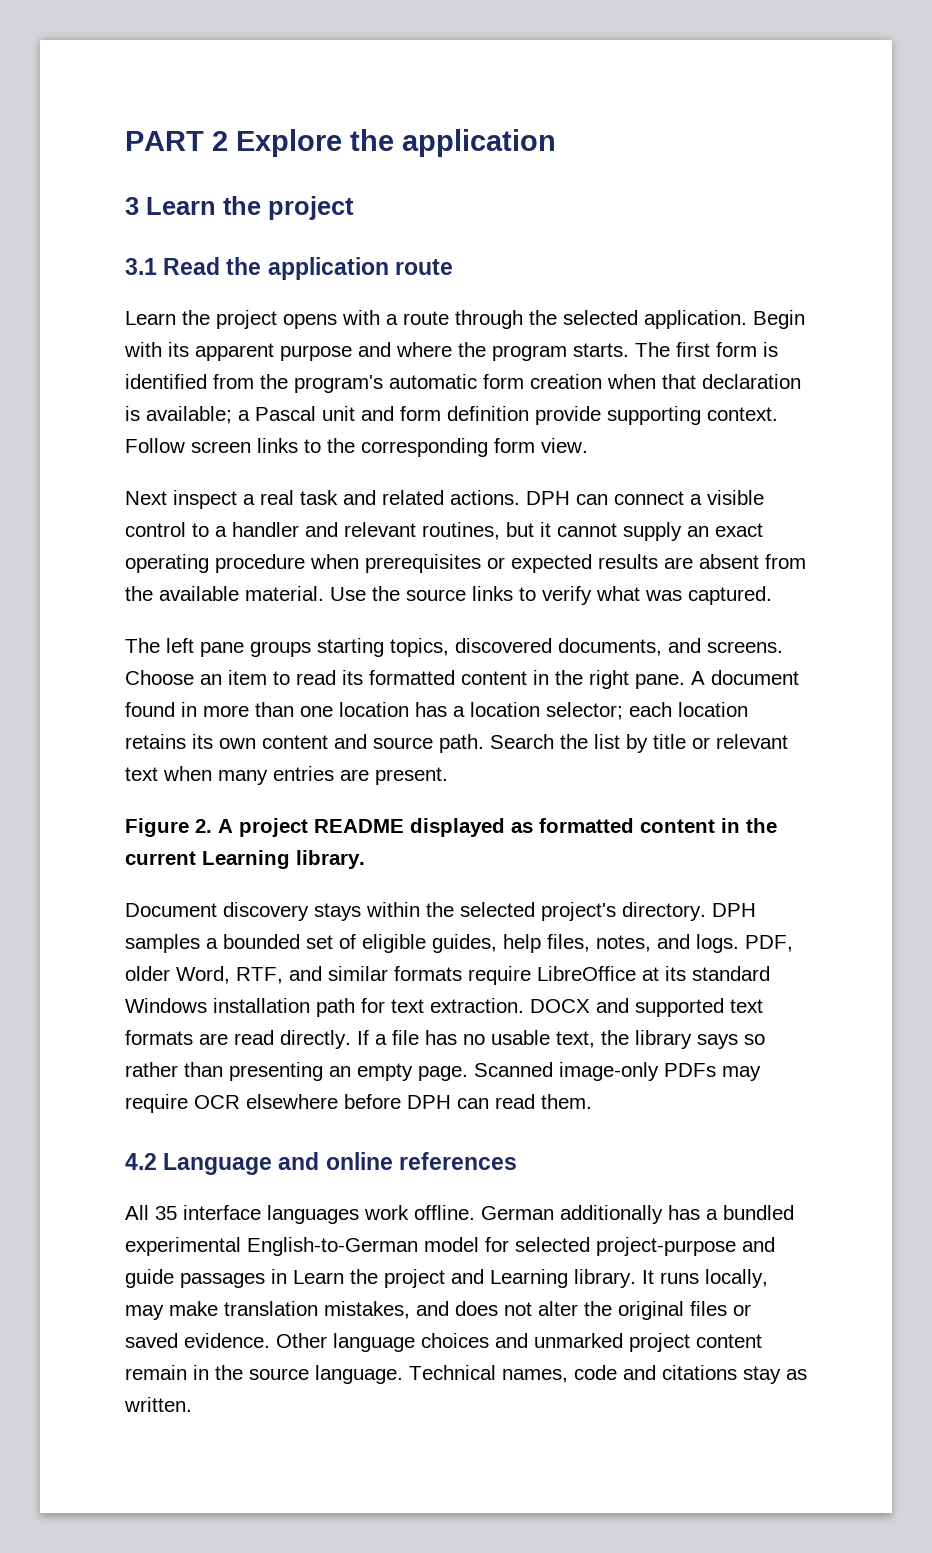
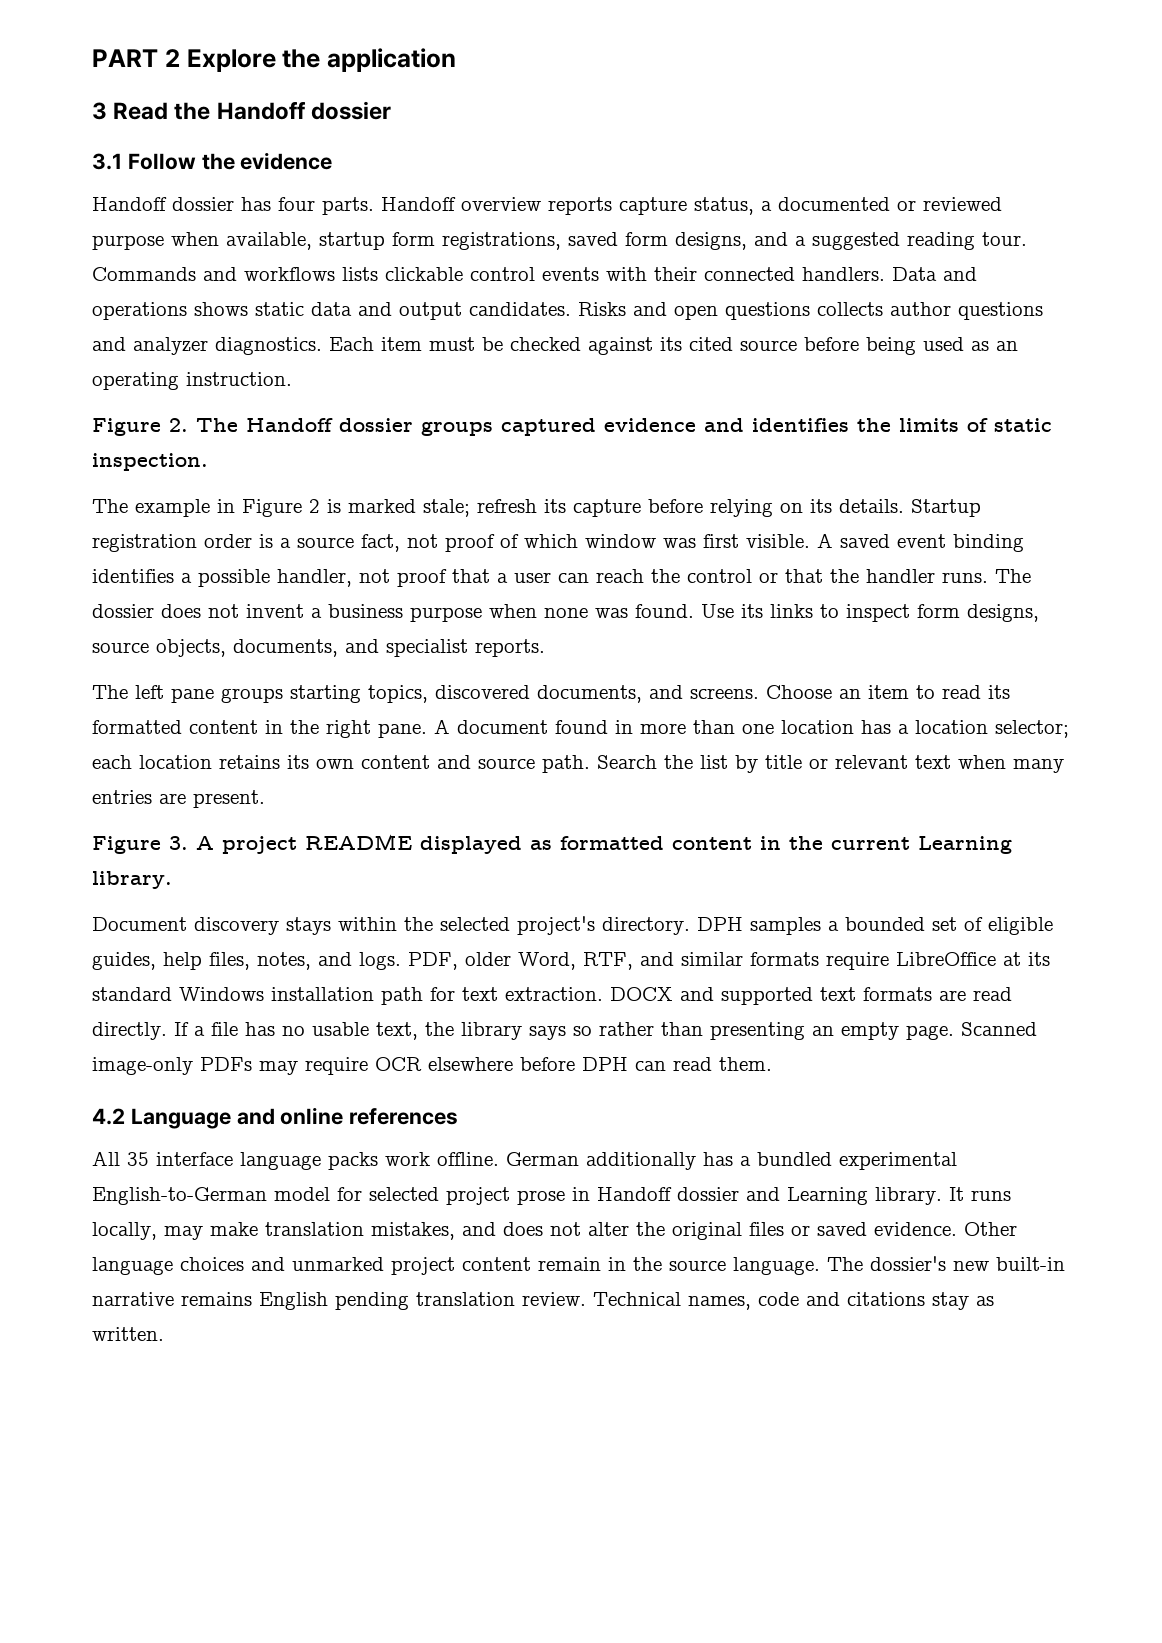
[146,196,354,220] [125,257,453,280] [125,310,805,329] [124,342,778,361] [125,374,801,393] [125,406,778,425] [125,438,588,457] [125,490,764,509] [125,522,763,541] [125,554,806,573] [125,586,772,605] Learn the project // 3.1 Read the application route // Learn the project opens with a route through the selected application. Begin with its apparent purpose and where the program starts. The first form is identified from the program's automatic form creation when that declaration is available; a Pascal unit and form definition provide supporting context. Follow screen links to the corresponding form view. // Next inspect a real task and related actions. DPH can connect a visible control to a handler and relevant routines, but it cannot supply an exact operating procedure when prerequisites or expected results are absent from the available material. Use the source links to verify what was captured. -> [113,101,391,120] [92,152,333,170] [92,197,1002,215] [92,232,1027,250] [92,267,977,281] [92,302,1043,320] [92,337,1018,355] [92,372,292,390] [92,418,1052,436] [92,453,208,471] [92,499,981,517] [92,533,1024,552] [92,569,1031,587] [92,604,1039,622] [92,639,545,657] Read the Handoff dossier // 3.1 Follow the evidence // Handoff dossier has four parts. Handoff overview reports capture status, a documented or reviewed purpose when available, startup form registrations, saved form designs, and a suggested reading tour. Commands and workflows lists clickable control events with their connected handlers. Data and operations shows static data and output candidates. Risks and open questions collects author questions and analyzer diagnostics. Each item must be checked against its cited source before being used as an operating instruction. // Figure 2. The Handoff dossier groups captured evidence and identifies the limits of static inspection. // The example in Figure 2 is marked stale; refresh its capture before relying on its details. Startup registration order is a source fact, not proof of which window was first visible. A saved event binding identifies a possible handler, not proof that a user can reach the control or that the handler runs. The dossier does not invent a business purpose when none was found. Use its links to inspect form designs, source objects, documents, and specialist reports.
[195,819,212,833] 2. -> [169,836,188,850] 3.
[267,1205,359,1224] languages -> [240,1152,378,1170] language packs
[596,1237,775,1256] [125,1269,445,1288] project-purpose and guide passages in Learn the project -> [446,1187,739,1205] project prose in Handoff dossier
(403, 1374) none -> [827,1256,1065,1271] [92,1292,586,1310] The dossier's new built-in narrative remains English pending translation review.

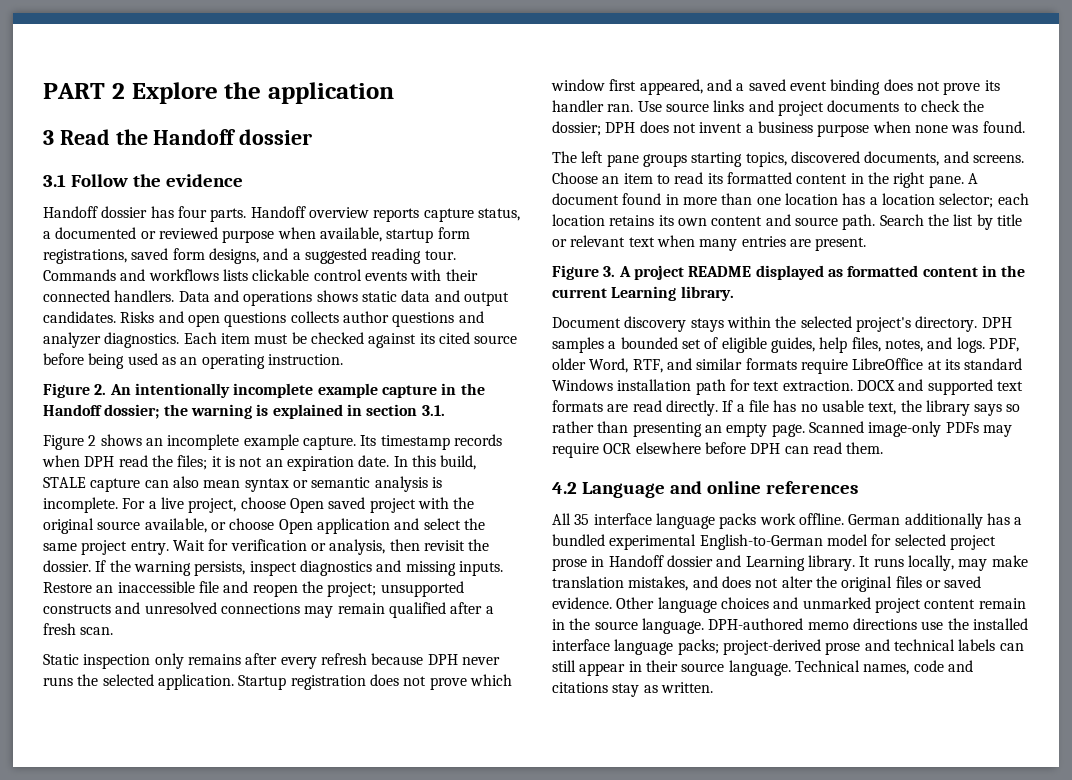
[196,418,1052,436] [92,453,208,471] [92,499,981,517] [92,533,1024,552] [92,569,1031,587] [92,604,154,618] The Handoff dossier groups captured evidence and identifies the limits of static inspection. // The example in Figure 2 is marked stale; refresh its capture before relying on its details. Startup registration order is a source fact, not proof of which window was first visible. A saved event binding identifies a possible handler, not proof that a user can reach the control or that the handler runs. The dossier -> [109,383,485,398] [43,404,445,419] [43,434,502,450] [42,455,477,471] [43,476,442,492] [43,497,475,513] [43,518,485,534] [43,539,490,555] [43,560,503,576] [43,581,464,597] [43,602,494,618] [43,623,114,635] [43,653,500,669] [43,674,512,690] [551,79,1000,95] [552,100,985,116] [552,121,636,136] An intentionally incomplete example capture in the Handoff dossier; the warning is explained in section 3.1. // Figure 2 shows an incomplete example capture. Its timestamp records when DPH read the files; it is not an expiration date. In this build, STALE capture can also mean syntax or semantic analysis is incomplete. For a live project, choose Open saved project with the original source available, or choose Open application and select the same project entry. Wait for verification or analysis, then revisit the dossier. If the warning persists, inspect diagnostics and missing inputs. Restore an inaccessible file and reopen the project; unsupported constructs and unresolved connections may remain qualified after a fresh scan. // Static inspection only remains after every refresh because DPH never runs the selected application. Startup registration does not prove which window first appeared, and a saved event binding does not prove its handler ran. Use source links and project documents to check the dossier; DPH
[701,604,1039,622] [92,639,545,657] Use its links to inspect form designs, source objects, documents, and specialist reports. -> (1025, 127) none
[827,1256,1065,1271] [92,1292,586,1310] The dossier's new built-in narrative remains English pending translation review. -> [708,618,1028,630] [552,639,1024,655] [552,660,791,676] DPH-authored memo directions use the installed interface language packs; project-derived prose and technical labels can still appear in their source language.

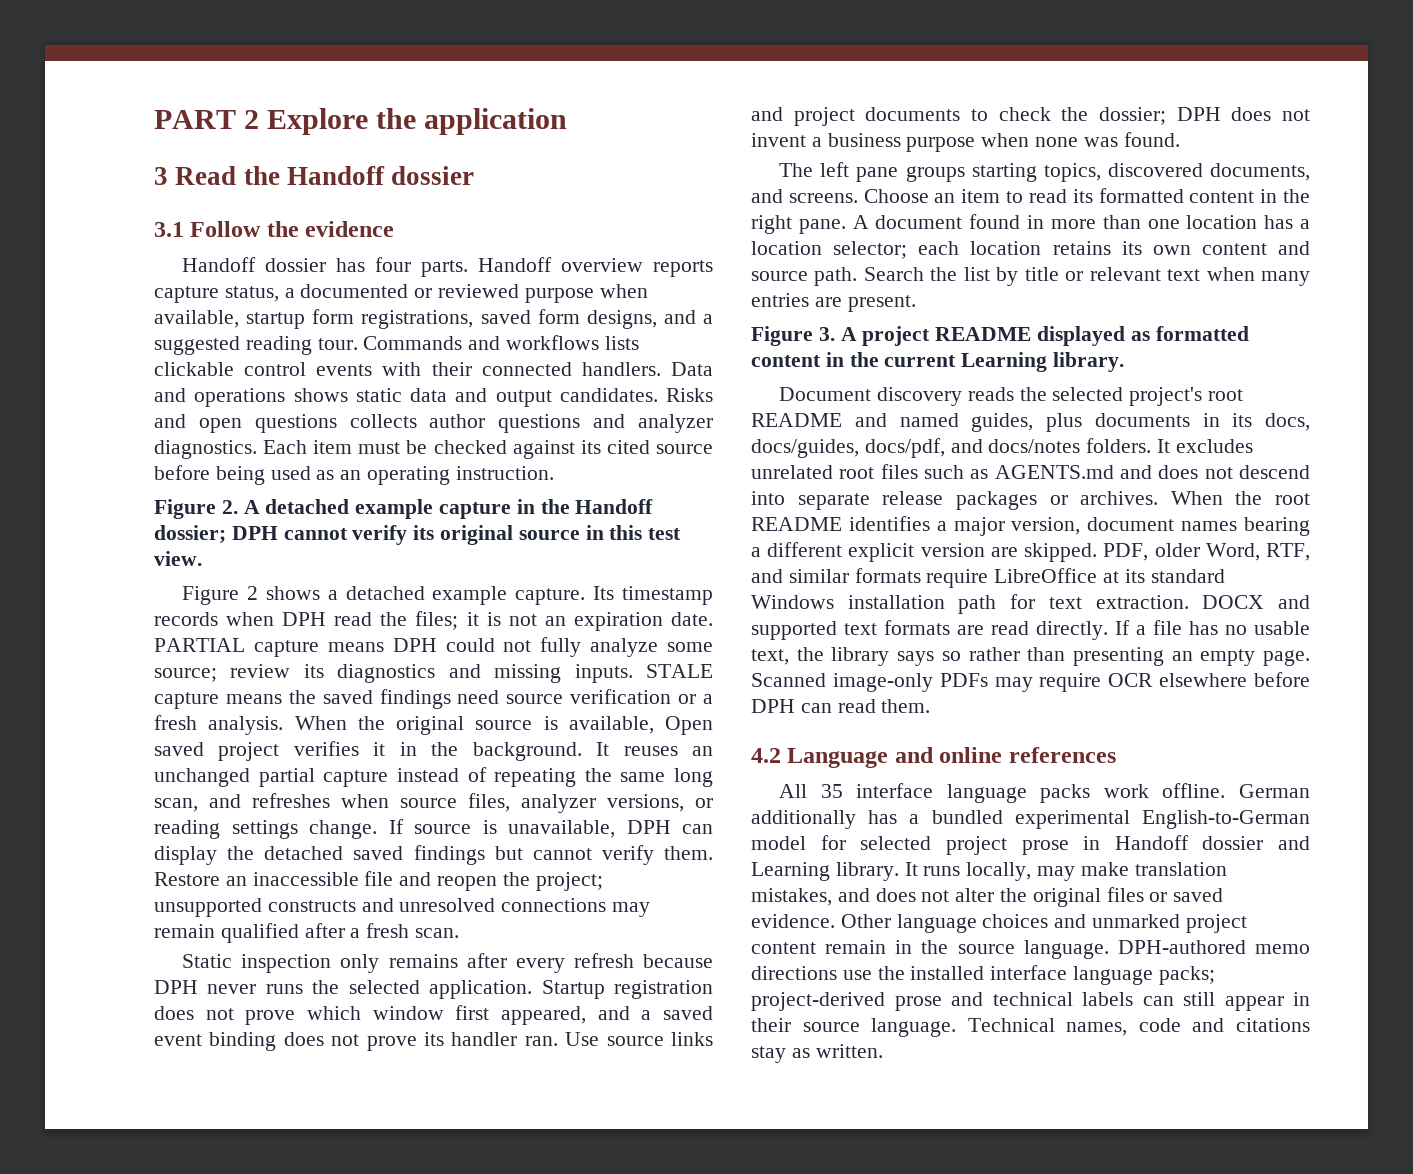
[109,383,314,398] An intentionally incomplete -> [243,499,350,514] A detached
[163,404,445,419] the warning is explained in section 3.1. -> [231,525,682,545] [154,551,202,566] DPH cannot verify its original source in this test view.
[145,434,240,450] an incomplete -> [327,586,425,600] a detached
[393,455,477,470] [43,476,442,492] [43,497,475,513] [43,518,485,534] [43,539,490,555] [43,560,503,576] In this build, STALE capture can also mean syntax or semantic analysis is incomplete. For a live project, choose Open saved project with the original source available, or choose Open application and select the same project entry. Wait for verification or analysis, then revisit the dossier. If the warning persists, inspect diagnostics and missing inputs. -> [154,637,713,657] [154,664,713,683] [154,689,714,709] [154,715,713,735] [154,741,714,761] [154,767,713,787] [154,793,713,813] [154,819,713,839] [154,845,713,865] PARTIAL capture means DPH could not fully analyze some source; review its diagnostics and missing inputs. STALE capture means the saved findings need source verification or a fresh analysis. When the original source is available, Open saved project verifies it in the background. It reuses an unchanged partial capture instead of repeating the same long scan, and refreshes when source files, analyzer versions, or reading settings change. If source is unavailable, DPH can display the detached saved findings but cannot verify them.
[690,316,771,332] stays within -> [967,387,1014,401] reads
[915,316,1012,332] [552,337,985,353] directory. DPH samples a bounded set of eligible guides, help files, notes, and logs. -> [1208,389,1244,401] [751,413,1310,432] [751,438,1253,458] [751,464,1310,479] [751,491,1310,510] [751,516,1310,536] [751,542,1098,562] root README and named guides, plus documents in its docs, docs/guides, docs/pdf, and docs/notes folders. It excludes unrelated root files such as AGENTS.md and does not descend into separate release packages or archives. When the root README identifies a major version, document names bearing a different explicit version are skipped.

